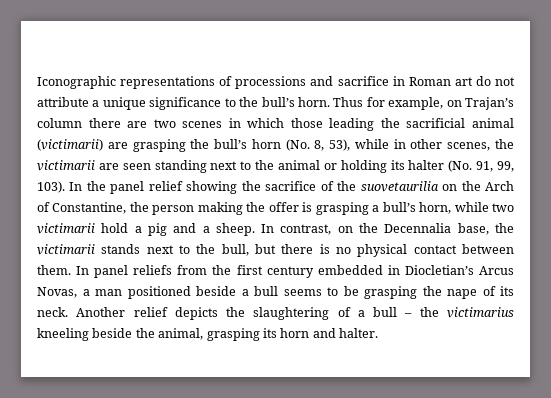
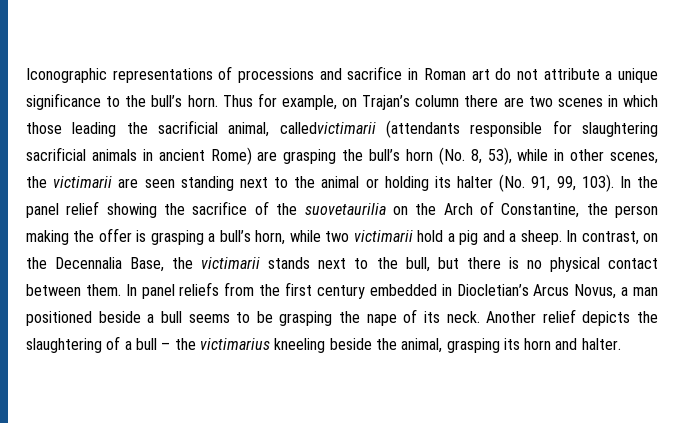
[472,118,514,128] [37,139,103,151] animal (victimarii) -> [228,120,658,138] [26,147,252,165] animal, calledvictimarii (attendants responsible for slaughtering sacrificial animals in ancient Rome)
[457,223,489,235] base, -> [130,257,165,272] Base,
[37,287,77,298] Novas, -> [574,284,617,299] Novus,

